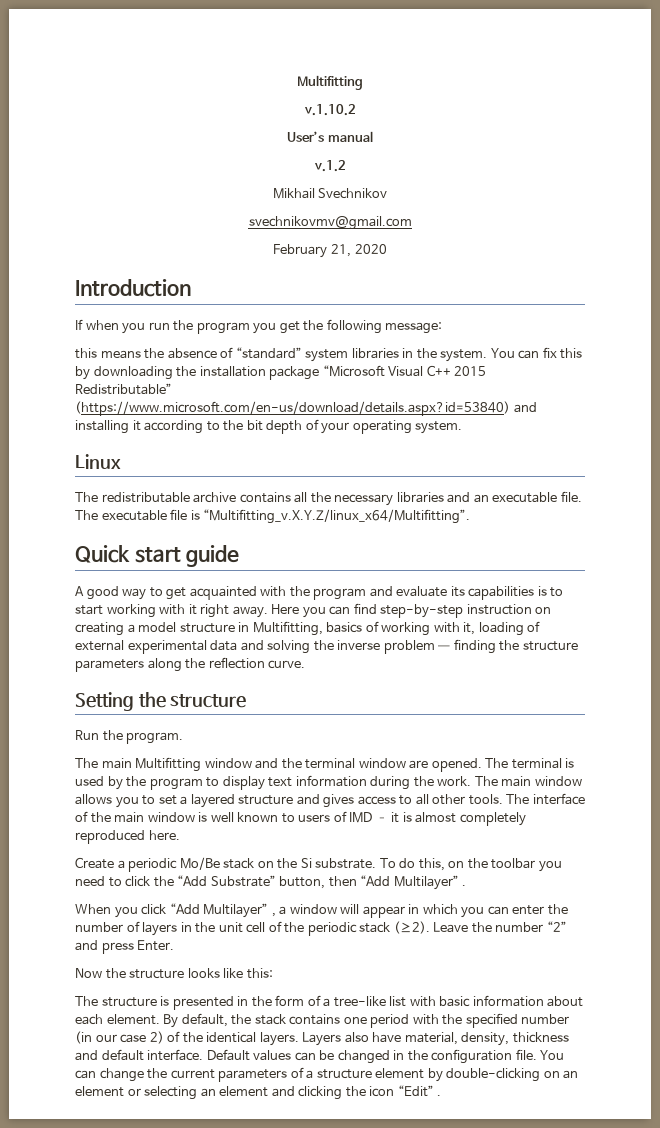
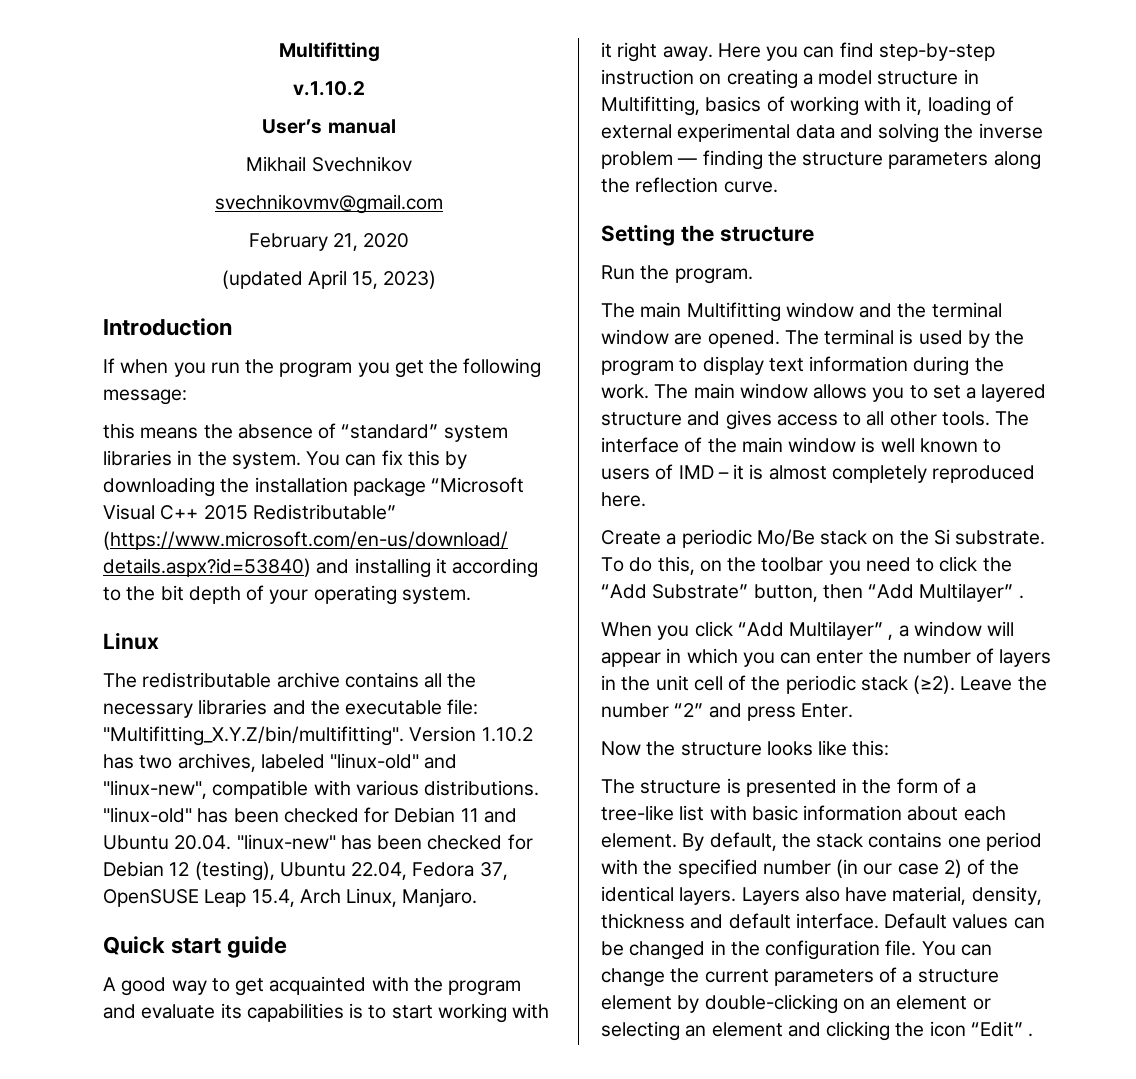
[313,160,346,172] // v.1.2 -> (396, 126) none
(387, 249) none -> [221,270,437,289] // (updated April 15, 2023)
[473,491,582,503] [75,509,471,524] an executable file. The executable file is “Multifitting_v.X.Y.Z/linux_x64/Multifitting”. -> [310,699,479,715] [103,726,533,746] [103,753,458,772] [103,780,540,799] [103,807,517,823] [103,834,533,850] [103,861,508,881] [103,888,478,907] the executable file: "Multifitting_X.Y.Z/bin/multifitting". Version 1.10.2 has two archives, labeled "linux-old" and "linux-new", compatible with various distributions. "linux-old" has been checked for Debian 11 and Ubuntu 20.04. "linux-new" has been checked for Debian 12 (testing), Ubuntu 22.04, Fedora 37, OpenSUSE Leap 15.4, Arch Linux, Manjaro.

